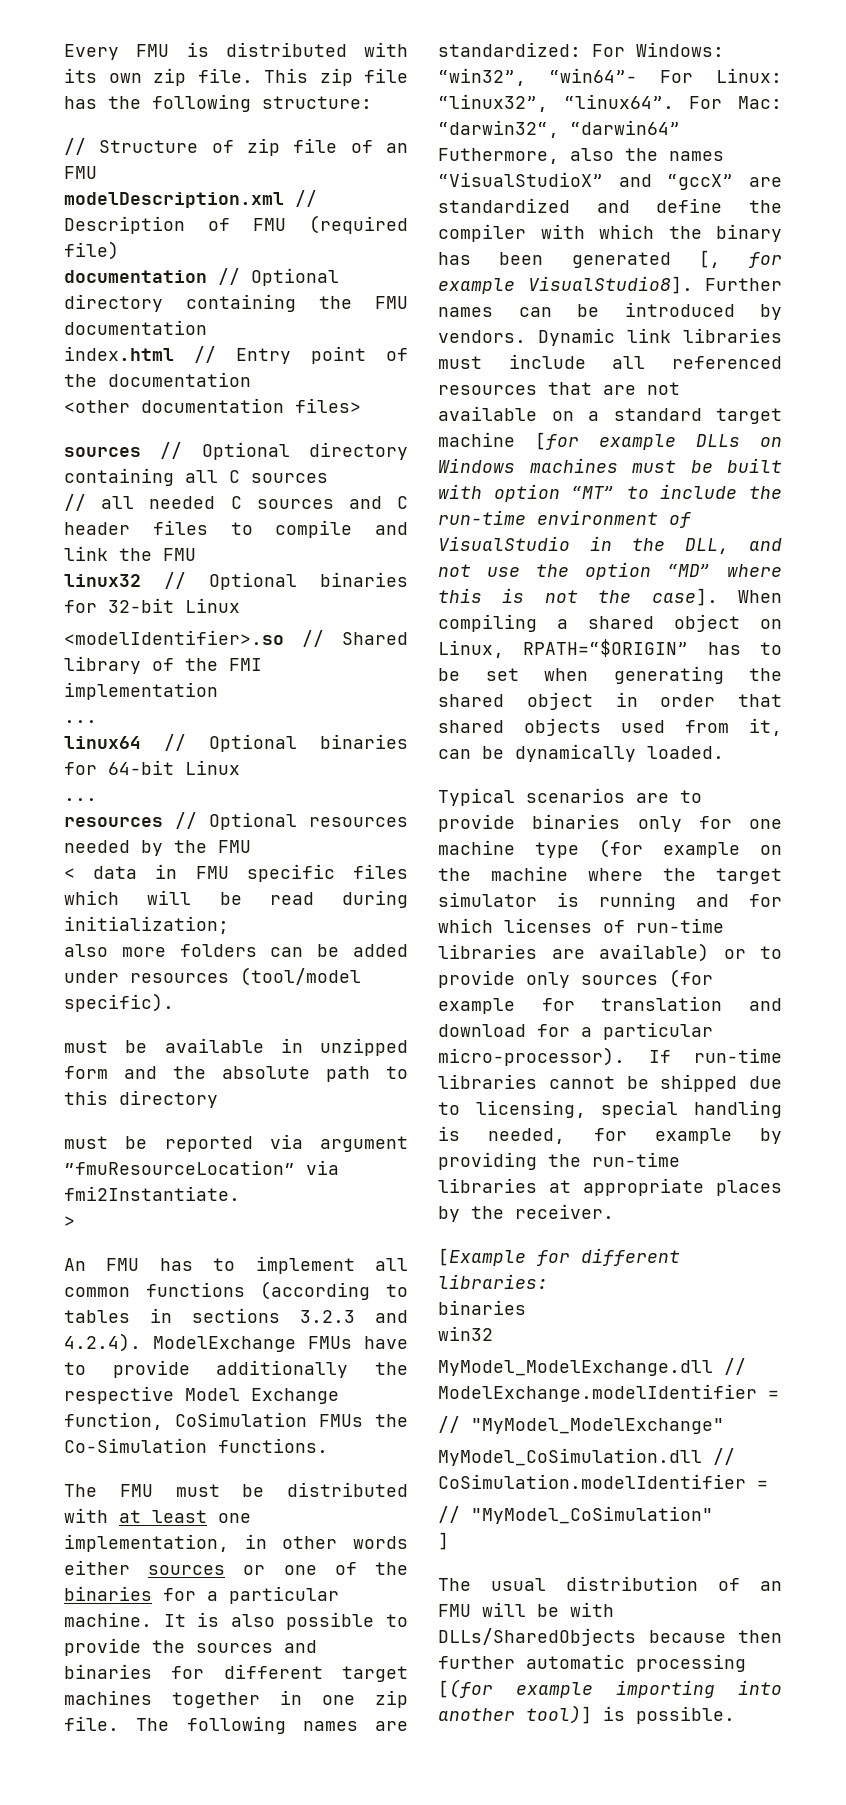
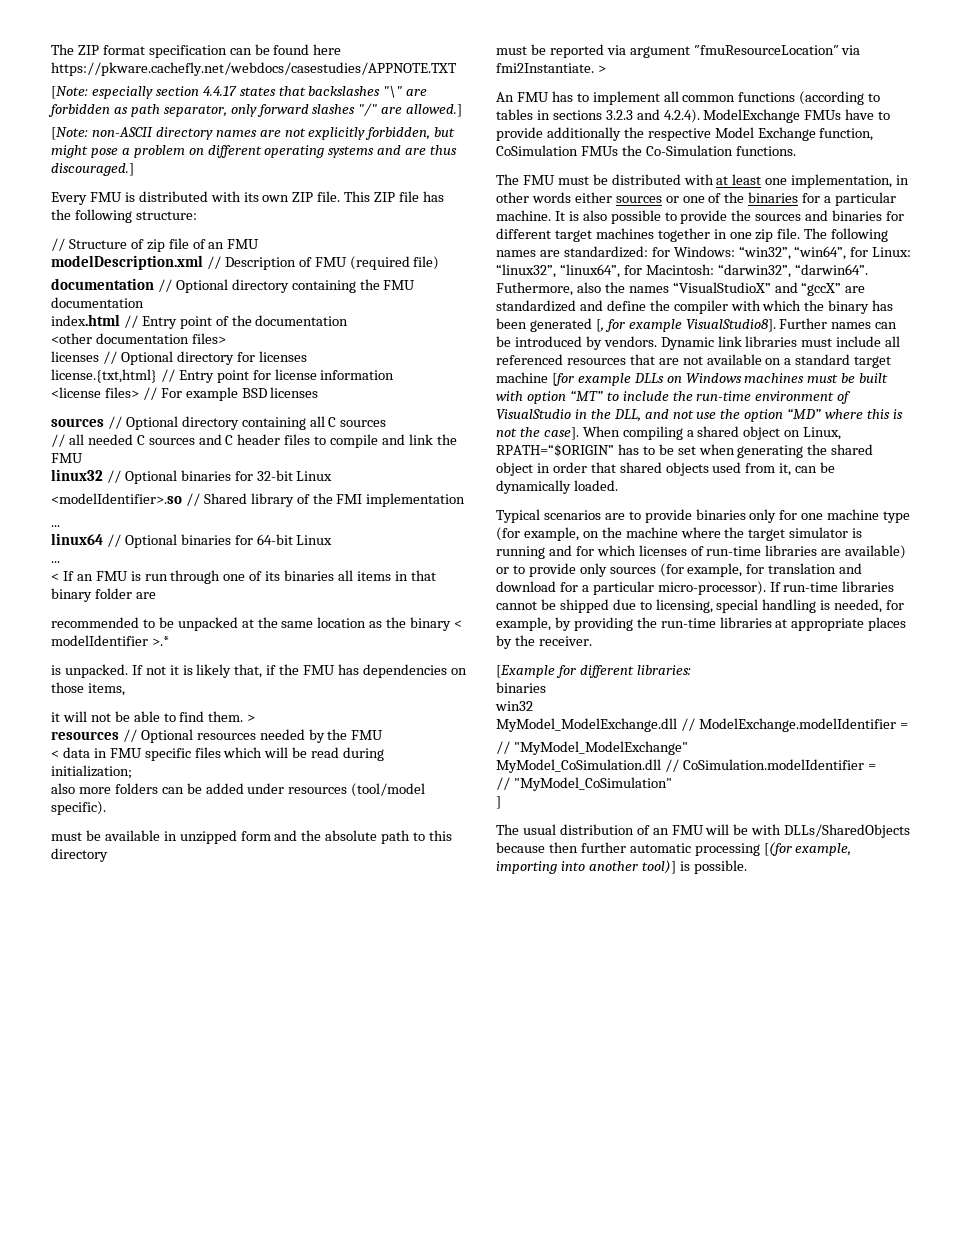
(64, 52) none -> [51,44,342,58] [51,62,457,76] [51,85,428,99] [48,103,463,117] [51,127,456,140] [51,145,458,158] [51,163,134,176] The ZIP format specification can be found here https://pkware.cachefly.net/webdocs/casestudies/APPNOTE.TXT // [Note: especially section 4.4.17 states that backslashes "\" are forbidden as path separator, only forward slashes "/" are allowed.] // [Note: non-ASCII directory names are not explicitly forbidden, but might pose a problem on different operating systems and are thus discouraged.] //
[153,68,186,86] zip -> [292,192,314,202] ZIP
[319,68,353,86] zip -> [374,192,396,202] ZIP
(361, 405) none -> [51,351,307,365] [51,369,395,383] [51,387,319,401] // licenses // Optional directory for licenses // license.{txt,html} // Entry point for license information // <license files> // For example BSD licenses
(97, 799) none -> [51,570,436,584] [51,588,156,602] [51,617,463,631] [51,635,169,646] [51,664,467,678] [51,682,125,696] [51,711,256,722] // < If an FMU is run through one of its binaries all items in that binary folder are // recommended to be unpacked at the same location as the binary < modelIdentifier >.* // is unpacked. If not it is likely that, if the FMU has dependencies on those items, // it will not be able to find them. >
(240, 1193) // -> (594, 68) none
[592,44,625,57] For -> [651,247,670,257] for
[549,68,782,83] [438,94,782,112] [438,120,680,138] “win64”- For Linux: “linux32”, “linux64”. For Mac: “darwin32“, “darwin64” -> [794,246,912,260] [496,264,868,278] “win64”, for Linux: “linux32”, “linux64”, for Macintosh: “darwin32”, “darwin64”.
[663,842,740,858] example -> [523,527,579,541] example,
[438,998,515,1014] example -> [687,563,743,577] example,
[654,1128,732,1144] example -> [496,617,551,631] example,
[516,1682,593,1698] example -> [795,843,852,856] example,

